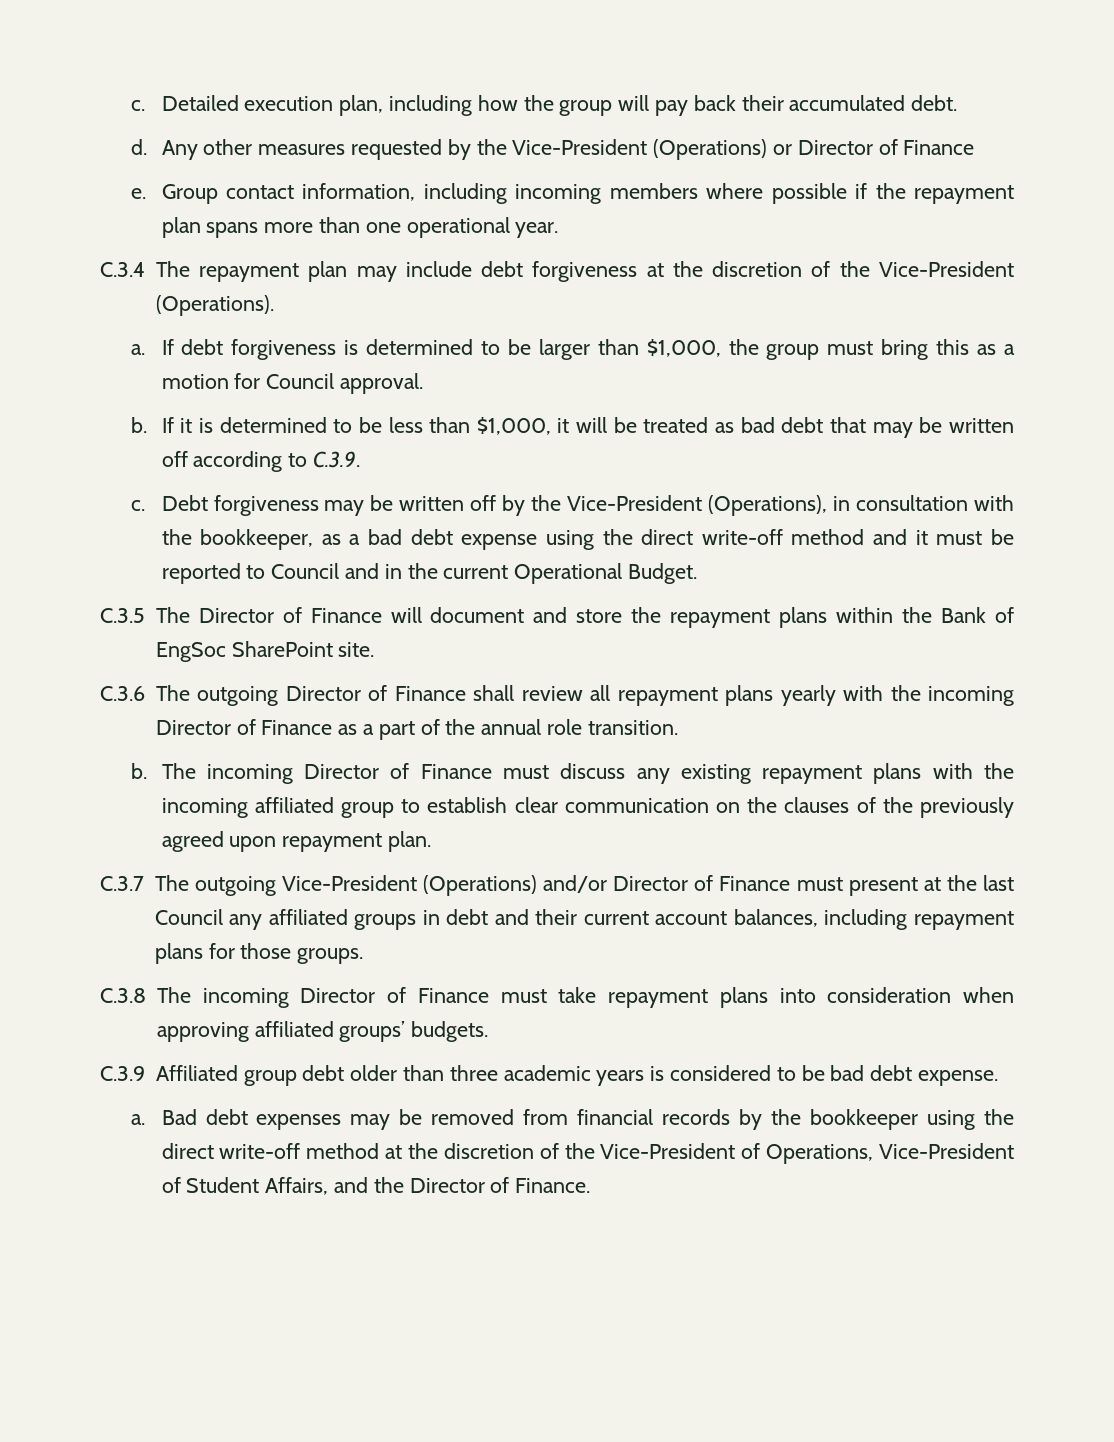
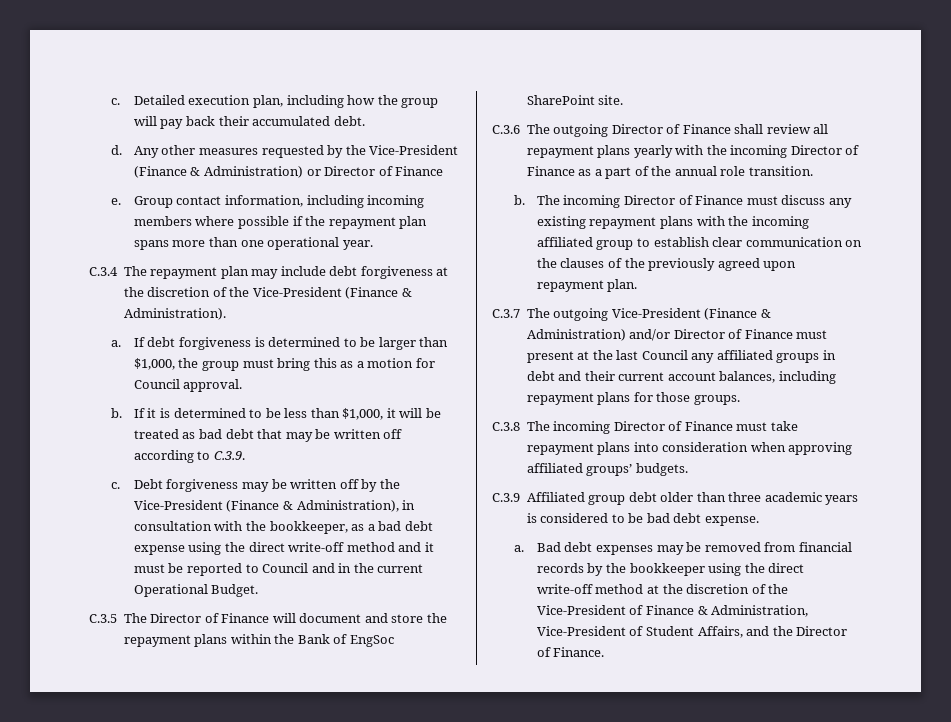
[653,139,768,160] (Operations) -> [133,166,303,178] (Finance & Administration)
[155,295,274,316] (Operations). -> [345,287,412,299] [123,308,226,320] (Finance & Administration).
[708,495,828,516] (Operations), -> [226,500,399,512] (Finance & Administration),
[423,875,538,896] (Operations) -> [704,308,771,320] [526,329,626,341] (Finance & Administration)
[766,1144,874,1164] Operations, -> [645,605,809,617] Finance & Administration,

